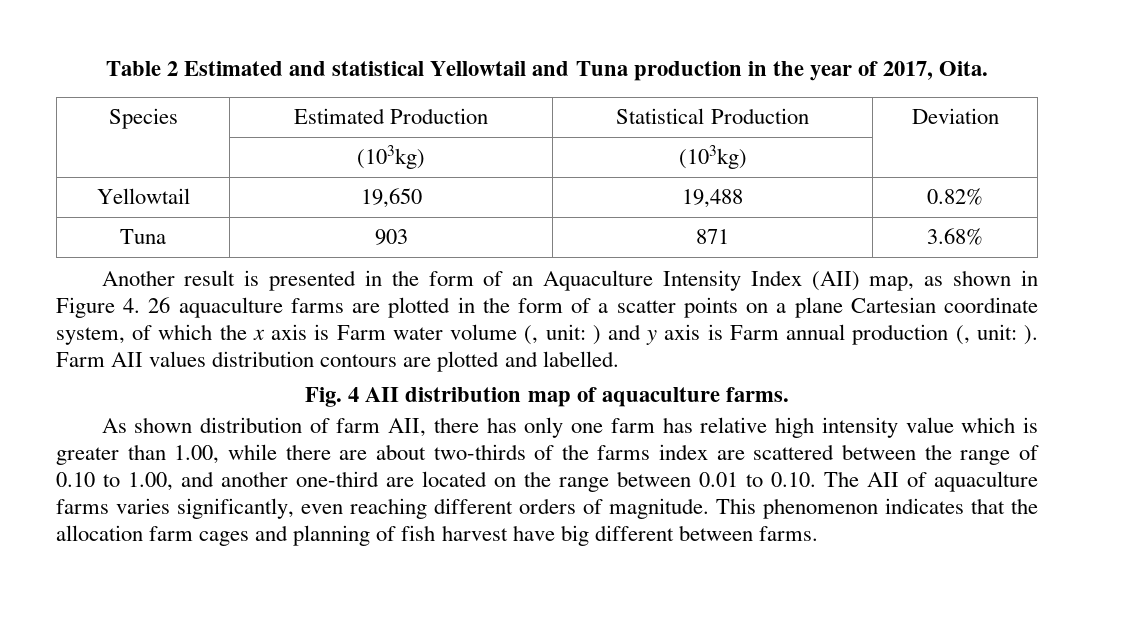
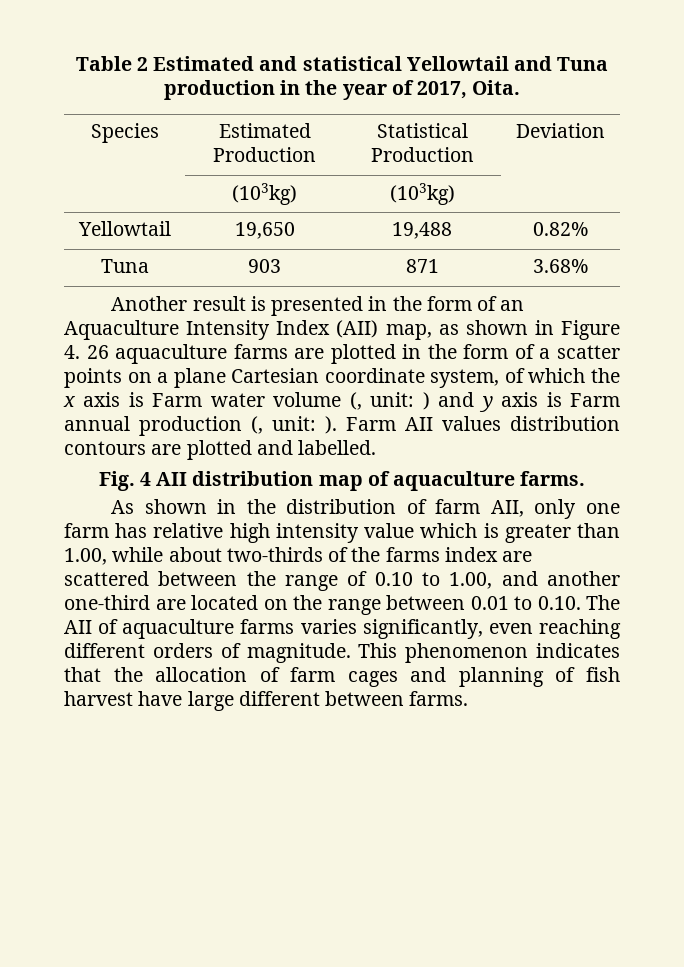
(193, 425) none -> [217,499,276,514] in the
[433,417,517,433] there has -> (524, 508) none
[285,444,368,460] there are -> (164, 554) none
(143, 533) none -> [259,667,280,682] of
[560,525,589,546] big -> [187,691,234,711] large

